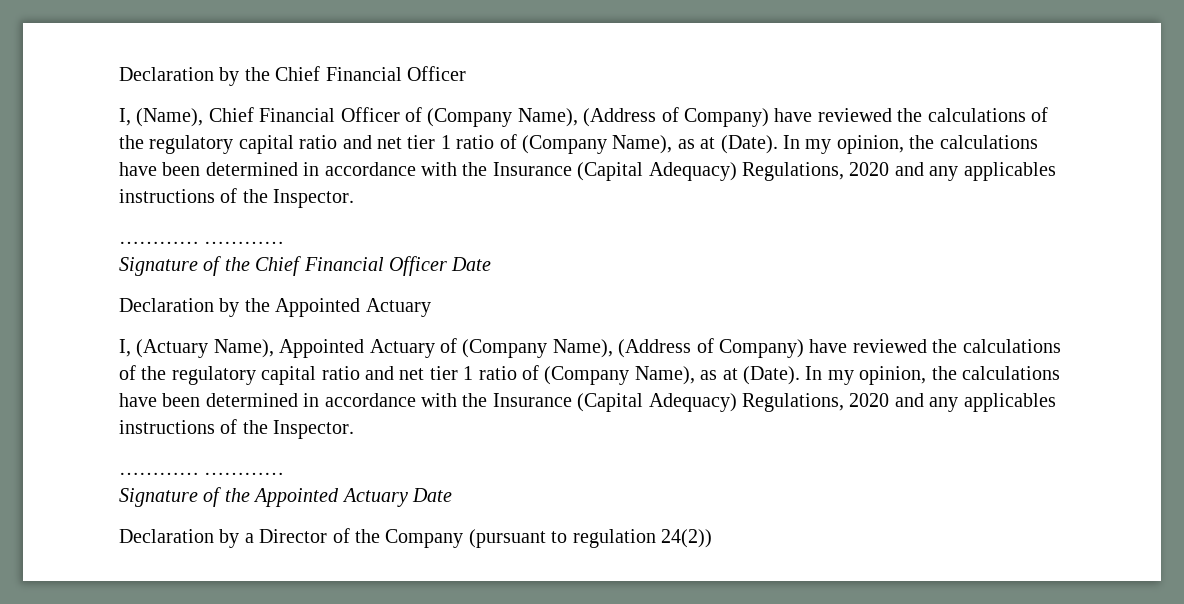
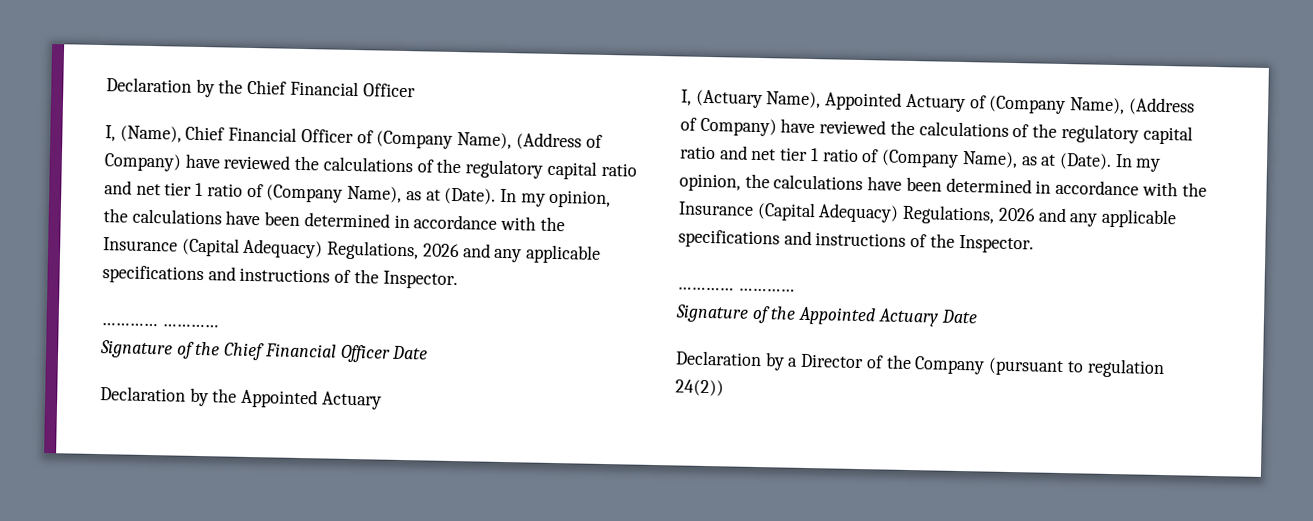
[849,162,1056,181] 2020 and any applicables -> [422,243,602,264] [102,265,236,285] 2026 and any applicable specifications and
[849,393,1056,412] 2020 and any applicables -> [997,207,1178,229] [678,229,812,249] 2026 and any applicable specifications and

